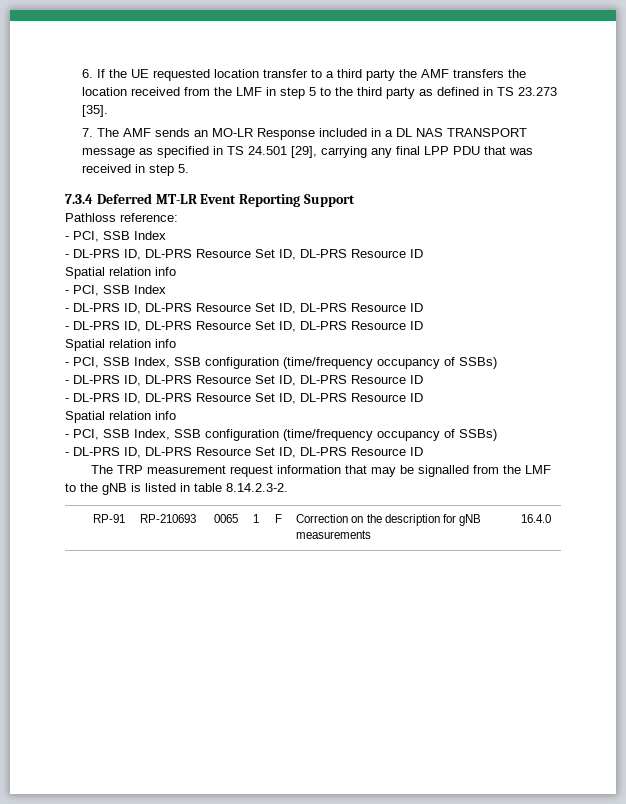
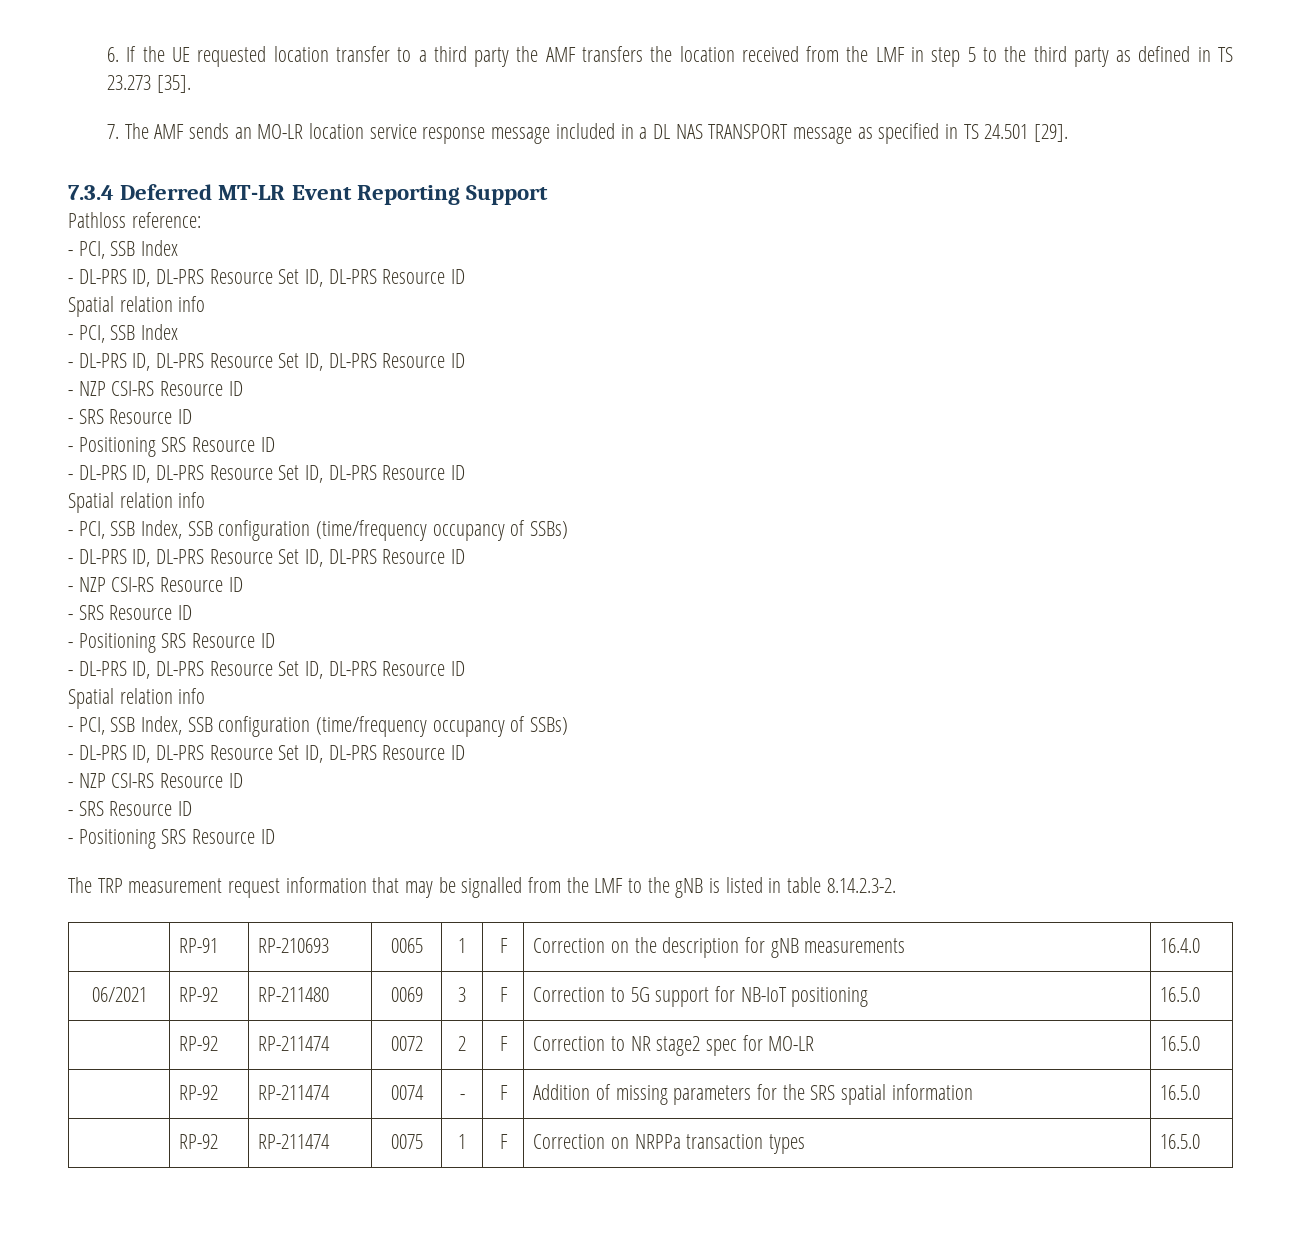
[257,128,316,140] Response -> [309,123,551,144] location service response message
[291,146,534,158] [82,164,190,176] [29], carrying any final LPP PDU that was received in step 5. -> [1033,124,1068,142] [29].
(423, 307) none -> [68,381,243,396] [68,409,193,424] [68,437,275,457] // - NZP CSI-RS Resource ID // - SRS Resource ID // - Positioning SRS Resource ID
(423, 379) none -> [68,577,243,592] [68,605,193,620] [68,633,275,653] // - NZP CSI-RS Resource ID // - SRS Resource ID // - Positioning SRS Resource ID
(423, 451) none -> [68,773,243,788] [68,801,193,816] [68,829,275,849] // - NZP CSI-RS Resource ID // - SRS Resource ID // - Positioning SRS Resource ID
(552, 518) none -> [91,987,147,1002] [179,987,219,1002] [258,987,330,1002] [390,987,423,1002] [458,987,466,1002] [499,987,508,1002] [533,986,869,1007] [1160,987,1201,1002] [179,1036,219,1051] [258,1036,331,1051] [390,1036,423,1051] [458,1036,466,1051] [499,1036,508,1051] [533,1035,815,1056] [1160,1036,1201,1051] [179,1085,219,1100] [258,1085,331,1100] [390,1085,424,1100] [459,1094,465,1100] [499,1085,508,1100] [533,1084,973,1105] [1160,1085,1201,1100] [179,1134,219,1149] [258,1134,331,1149] [390,1134,423,1149] [458,1134,466,1149] [499,1134,508,1149] [533,1134,805,1154] [1160,1134,1201,1149] // 06/2021 | RP-92 | RP-211480 | 0069 | 3 | F | Correction to 5G support for NB-IoT positioning | 16.5.0 // | RP-92 | RP-211474 | 0072 | 2 | F | Correction to NR stage2 spec for MO-LR | 16.5.0 // | RP-92 | RP-211474 | 0074 | - | F | Addition of missing parameters for the SRS spatial information | 16.5.0 // | RP-92 | RP-211474 | 0075 | 1 | F | Correction on NRPPa transaction types | 16.5.0

